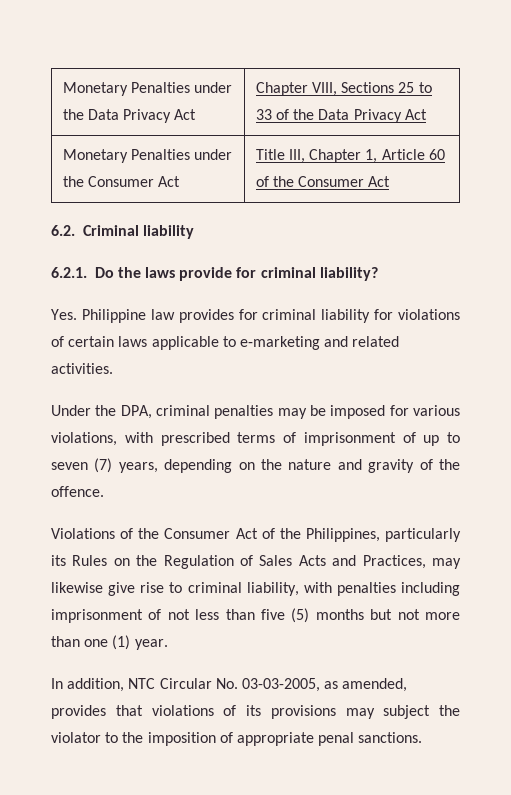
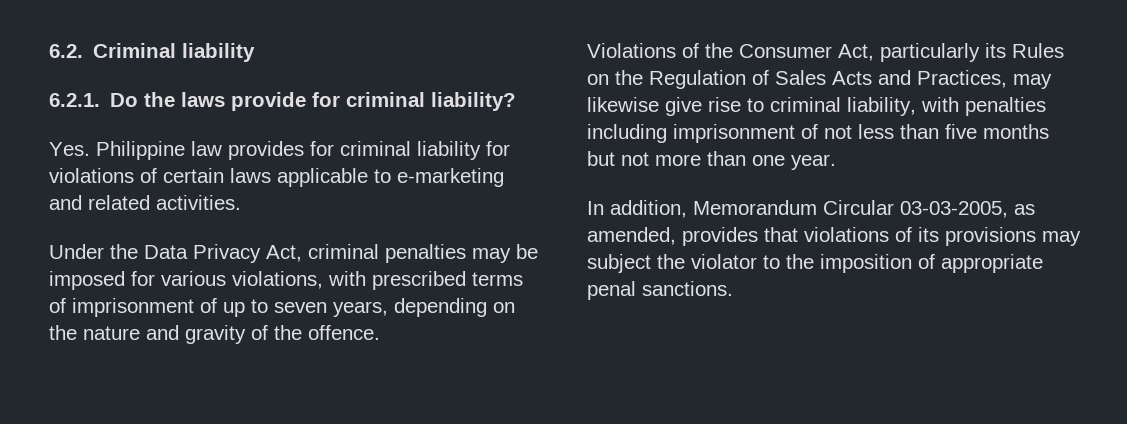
[62,82,233,96] [62,109,197,123] [255,82,432,96] [255,109,427,123] [62,149,233,163] [62,176,181,187] [255,149,445,163] [255,176,391,187] Monetary Penalties under the Data Privacy Act | Chapter VIII, Sections 25 to 33 of the Data Privacy Act // Monetary Penalties under the Consumer Act | Title III, Chapter 1, Article 60 of the Consumer Act // -> (49, 51) none
[120,405,152,419] DPA, -> [144,244,302,263] Data Privacy Act,
[94,458,113,473] (7) -> (327, 307) none
[235,528,380,542] Act of the Philippines, -> [838,44,874,61] Act,
[291,608,310,623] (5) -> (977, 131) none
[112,635,131,650] (1) -> (785, 160) none
[128,678,238,689] NTC Circular No. -> [693,200,894,215] Memorandum Circular

